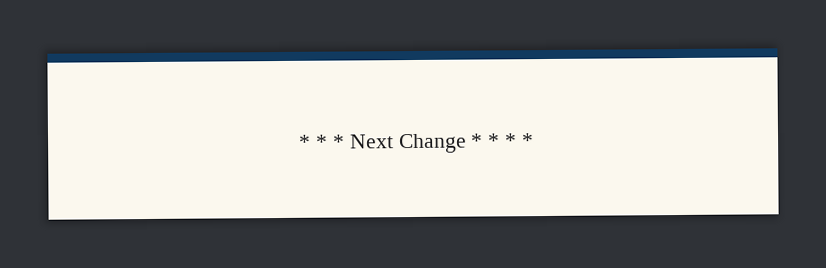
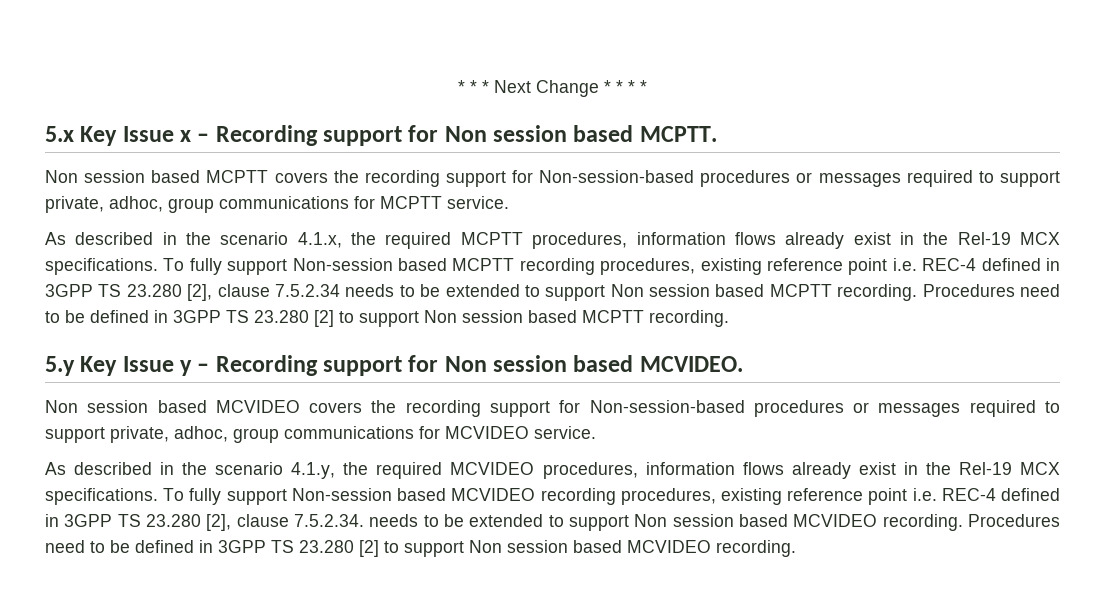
(534, 140) none -> [45,125,717,146] [45,170,1060,187] [45,196,509,213] [45,232,1061,249] [45,258,1060,275] [45,284,1061,301] [45,310,729,327] [45,355,743,376] [45,400,1061,417] [45,426,596,443] [45,462,1060,479] [45,488,1060,505] [45,514,1060,531] [45,540,796,557] // 5.x Key Issue x – Recording support for Non session based MCPTT. // Non session based MCPTT covers the recording support for Non-session-based procedures or messages required to support private, adhoc, group communications for MCPTT service. // As described in the scenario 4.1.x, the required MCPTT procedures, information flows already exist in the Rel-19 MCX specifications. To fully support Non-session based MCPTT recording procedures, existing reference point i.e. REC-4 defined in 3GPP TS 23.280 [2], clause 7.5.2.34 needs to be extended to support Non session based MCPTT recording. Procedures need to be defined in 3GPP TS 23.280 [2] to support Non session based MCPTT recording. // 5.y Key Issue y – Recording support for Non session based MCVIDEO. // Non session based MCVIDEO covers the recording support for Non-session-based procedures or messages required to support private, adhoc, group communications for MCVIDEO service. // As described in the scenario 4.1.y, the required MCVIDEO procedures, information flows already exist in the Rel-19 MCX specifications. To fully support Non-session based MCVIDEO recording procedures, existing reference point i.e. REC-4 defined in 3GPP TS 23.280 [2], clause 7.5.2.34. needs to be extended to support Non session based MCVIDEO recording. Procedures need to be defined in 3GPP TS 23.280 [2] to support Non session based MCVIDEO recording.

